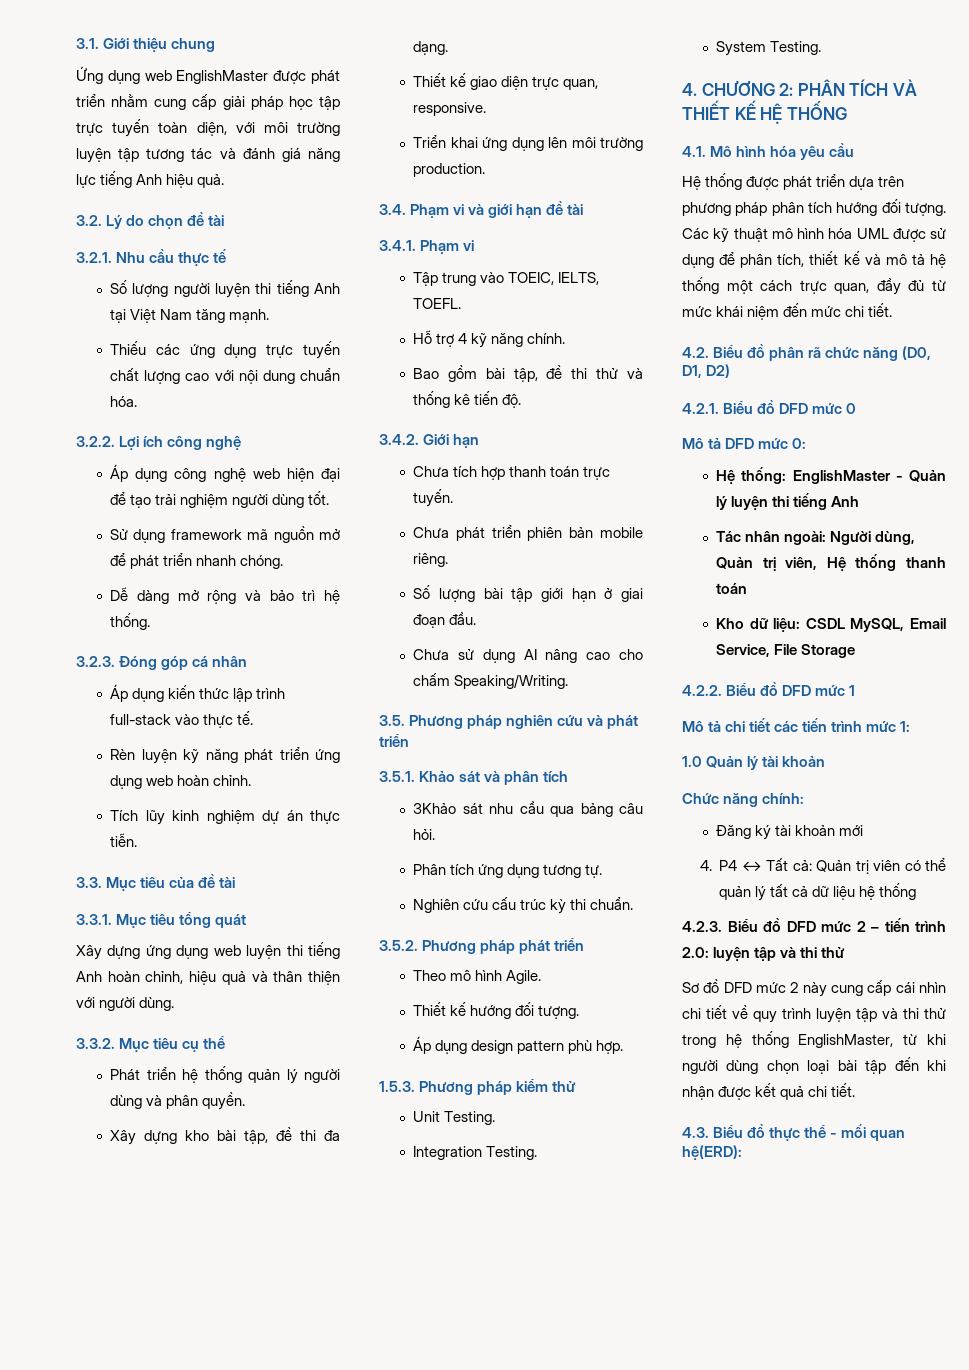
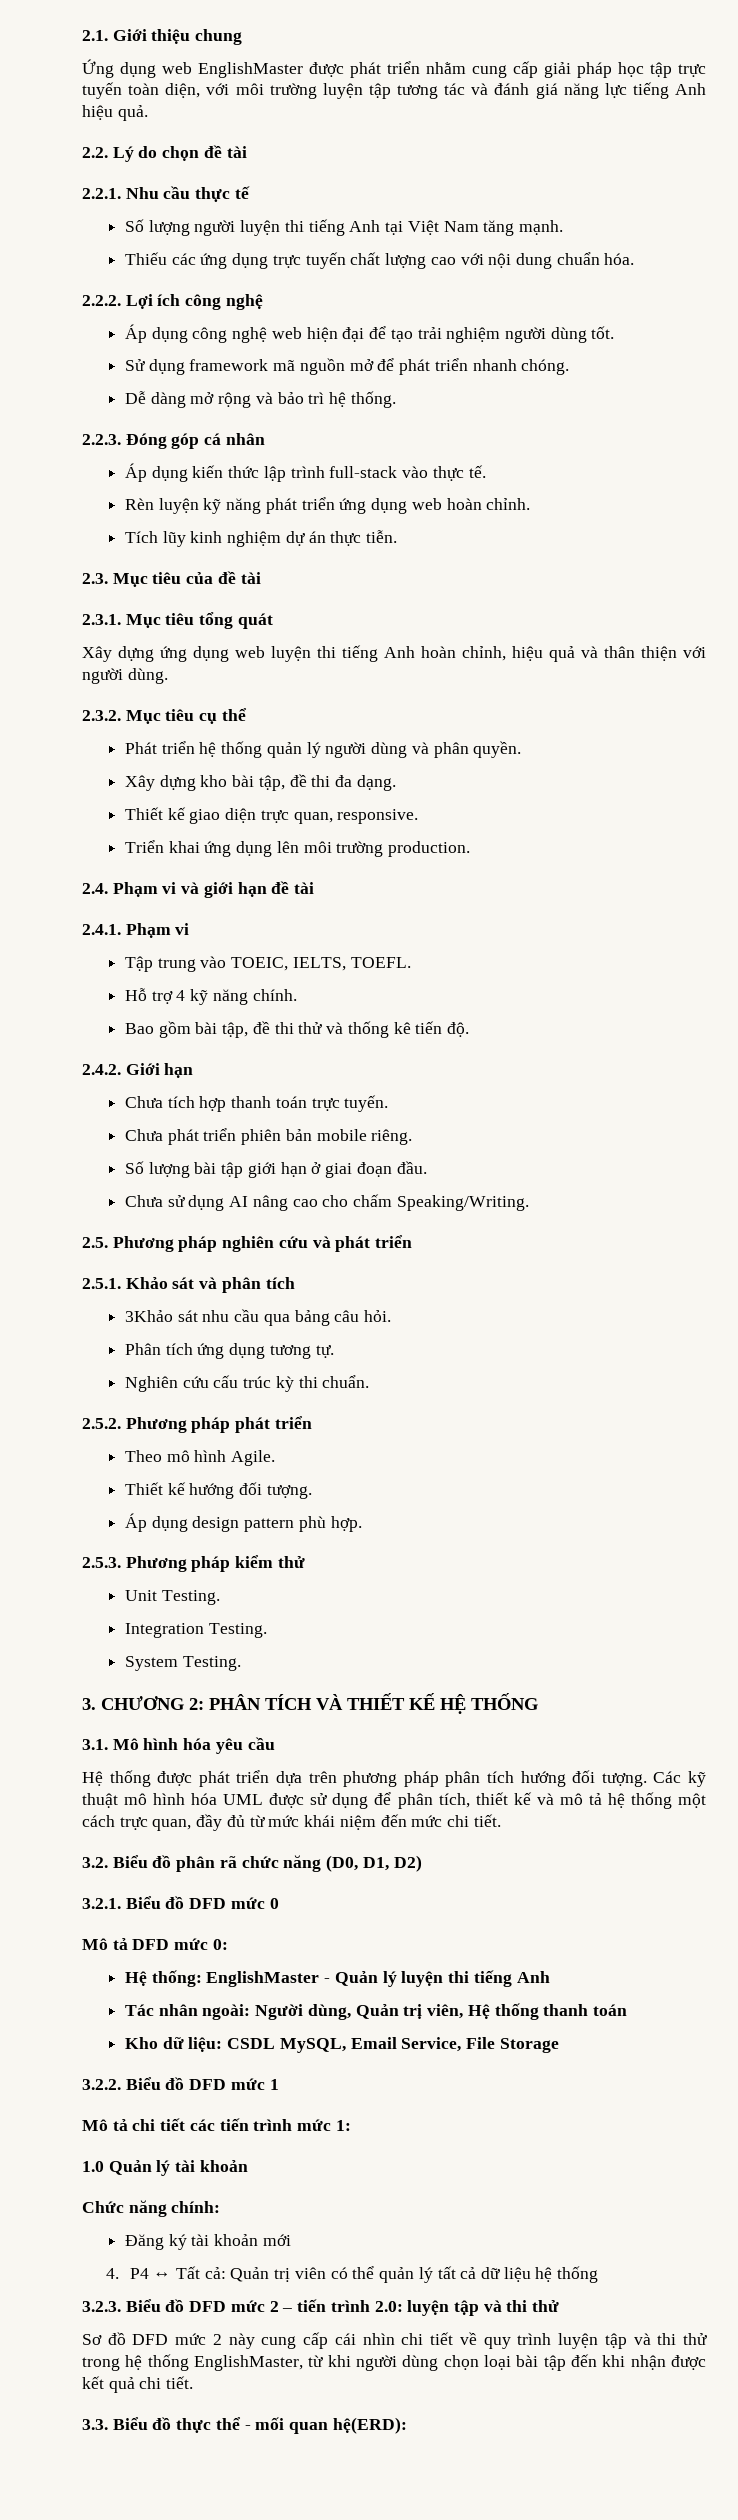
[76,38,99,49] 3.1. -> [82,30,108,41] 2.1.
[76,215,102,226] 3.2. -> [82,147,108,158] 2.2.
[76,252,112,263] 3.2.1. -> [82,188,121,199] 2.2.1.
[76,436,115,447] 3.2.2. -> [82,295,121,306] 2.2.2.
[76,656,115,667] 3.2.3. -> [82,434,121,445] 2.2.3.
[76,877,102,888] 3.3. -> [82,573,108,584] 2.3.
[76,914,112,925] 3.3.1. -> [82,614,121,625] 2.3.1.
[76,1038,115,1049] 3.3.2. -> [82,710,121,721] 2.3.2.
[379,204,406,215] 3.4. -> [82,883,108,894] 2.4.
[379,240,416,251] 3.4.1. -> [82,924,121,935] 2.4.1.
[379,434,419,445] 3.4.2. -> [82,1064,121,1075] 2.4.2.
[379,715,405,726] 3.5. -> [82,1237,108,1248] 2.5.
[379,771,415,782] 3.5.1. -> [82,1278,121,1289] 2.5.1.
[379,940,418,951] 3.5.2. -> [82,1418,121,1429] 2.5.2.
[379,1081,415,1092] 1.5.3. -> [82,1557,121,1568] 2.5.3.
[682,83,697,96] 4. -> [82,1698,96,1710] 3.
[682,146,706,157] 4.1. -> [82,1739,108,1750] 3.1.
[682,347,709,358] 4.2. -> [82,1857,108,1868] 3.2.
[682,403,719,414] 4.2.1. -> [82,1898,121,1909] 3.2.1.
[682,685,722,696] 4.2.2. -> [82,2079,121,2090] 3.2.2.
[682,921,722,932] 4.2.3. -> [82,2301,121,2312] 3.2.3.
[682,1127,709,1138] 4.3. -> [82,2419,108,2430] 3.3.

